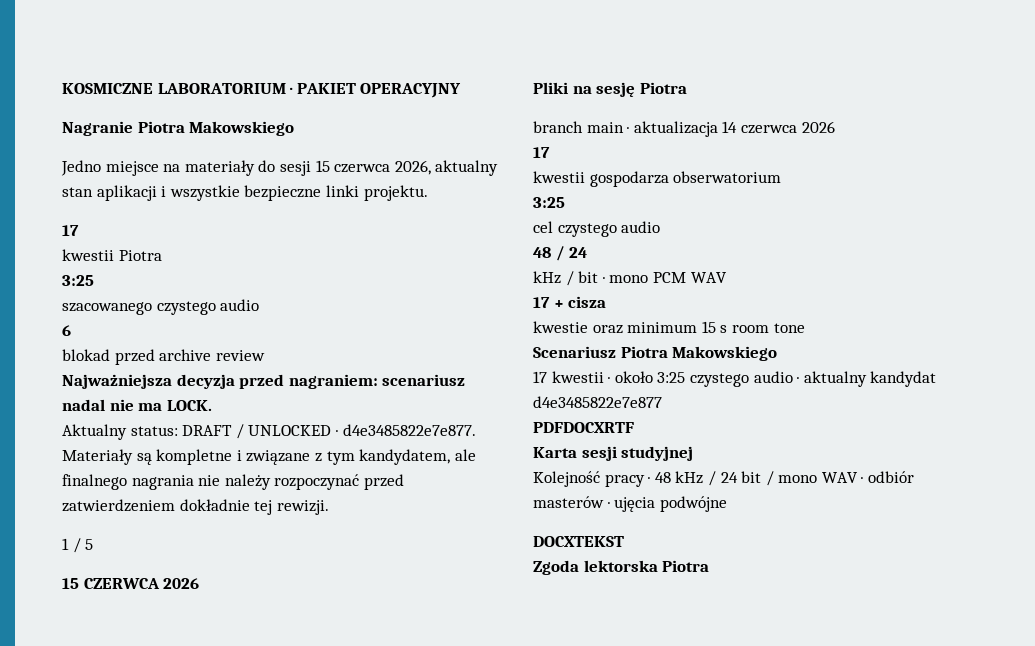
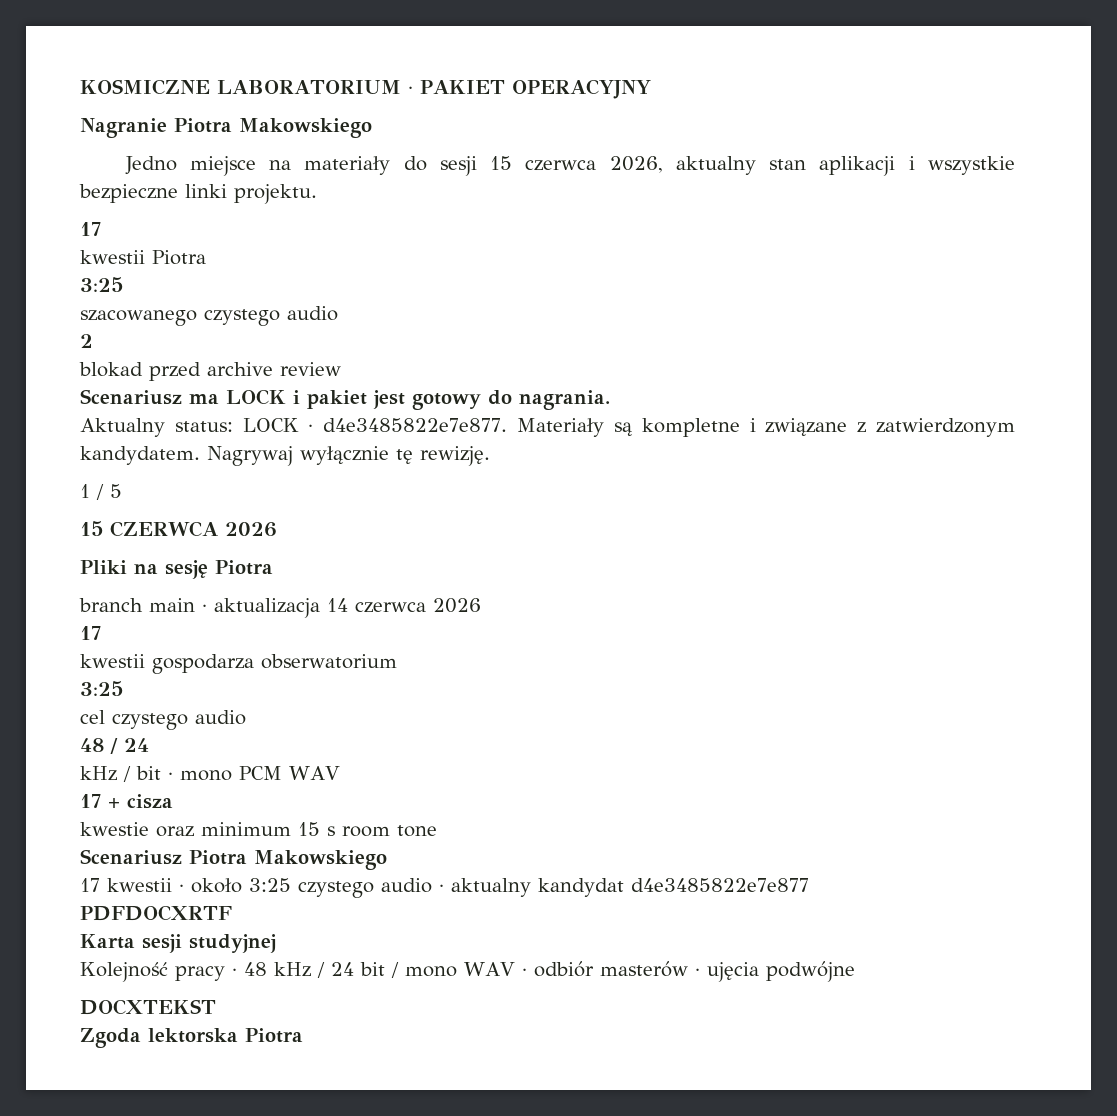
[62,325,71,336] 6 -> [80,334,93,348] 2
[62,374,466,389] [62,399,212,411] Najważniejsza decyzja przed nagraniem: scenariusz nadal nie ma LOCK. -> [80,389,610,410] Scenariusz ma LOCK i pakiet jest gotowy do nagrania.
[182,424,332,439] DRAFT / UNLOCKED -> [242,418,299,432] LOCK
[326,449,476,465] [62,474,404,490] [62,499,329,515] tym kandydatem, ale finalnego nagrania nie należy rozpoczynać przed zatwierdzeniem dokładnie tej rewizji. -> [876,418,1016,437] [80,446,490,466] zatwierdzonym kandydatem. Nagrywaj wyłącznie tę rewizję.

